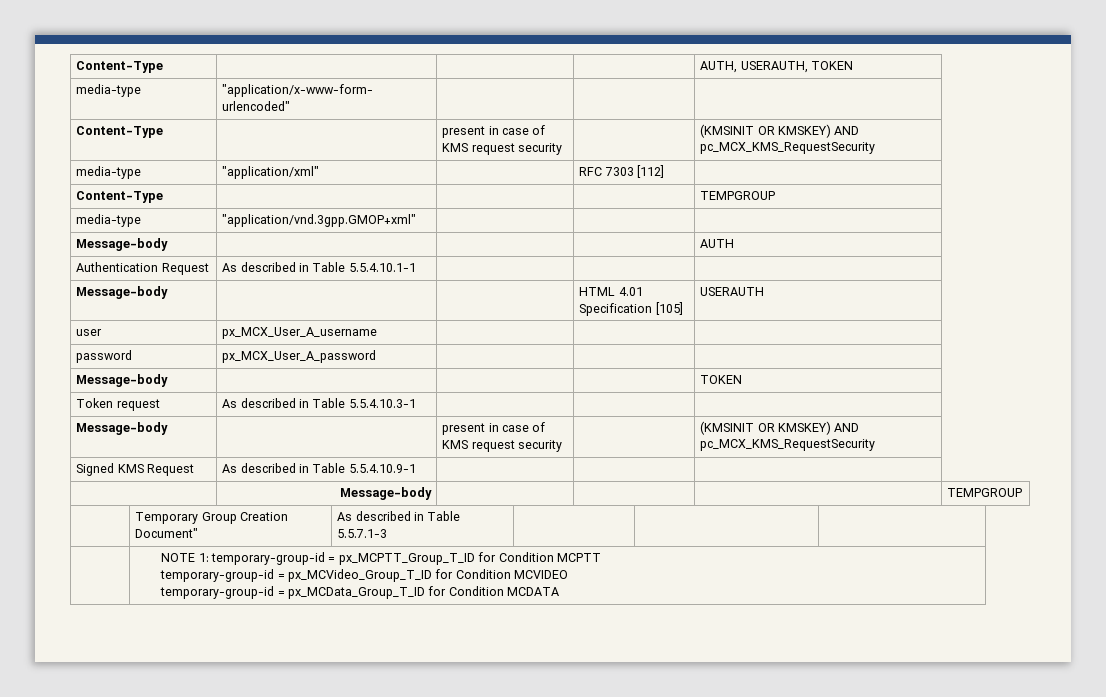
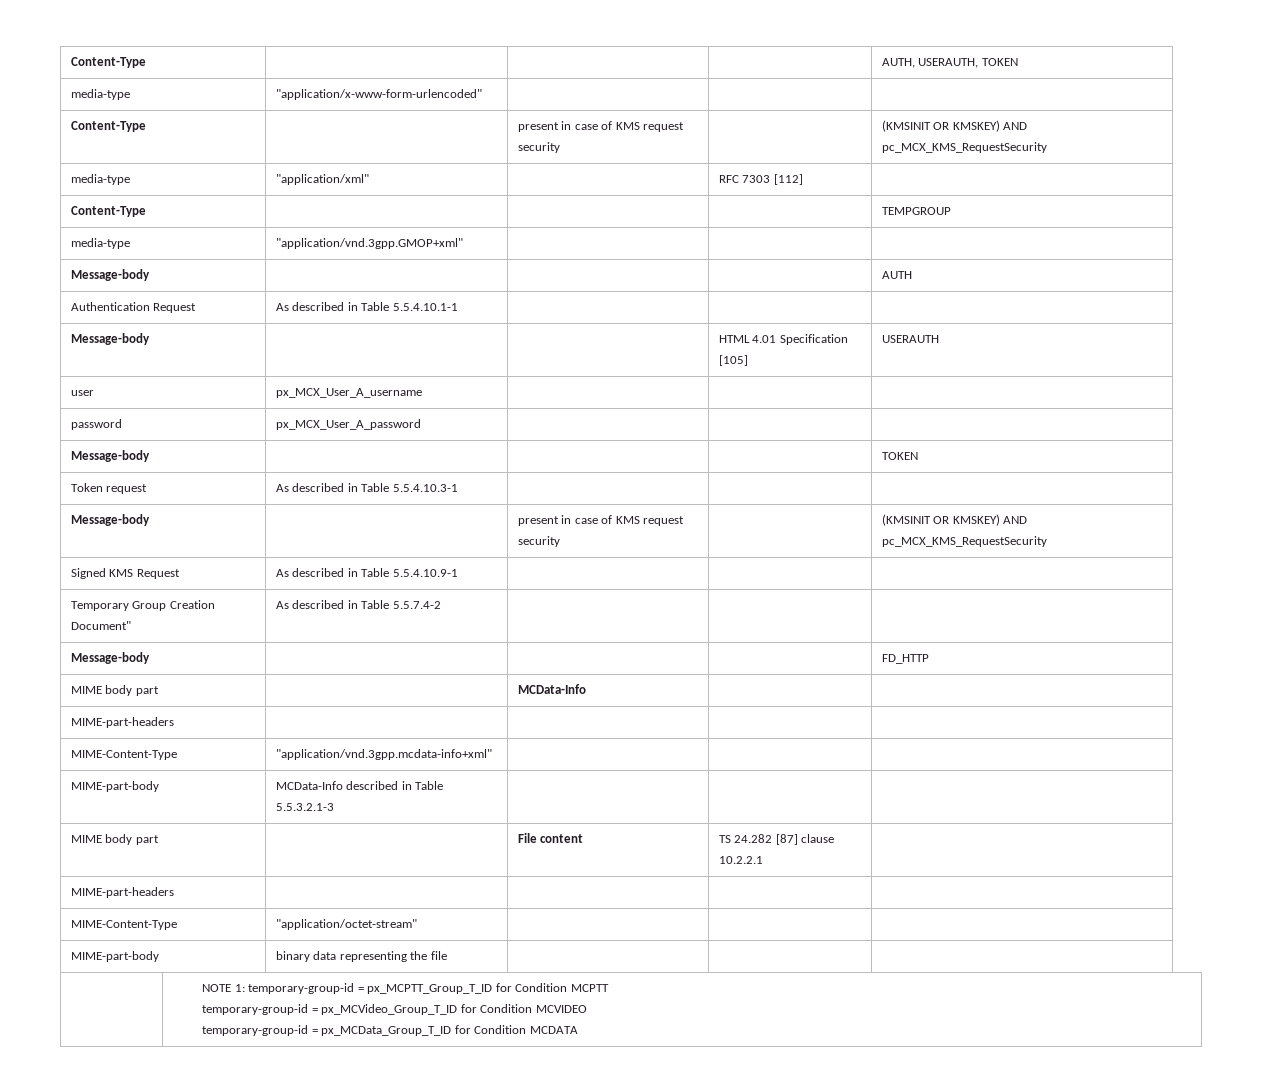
[339,487,432,500] [947,488,1023,497] | Message-body | | | | TEMPGROUP // | -> (458, 573) none
[337,529,388,538] 5.5.7.1-3 -> [392,601,441,609] [70,652,150,664] [881,654,929,664] [70,685,159,696] [517,684,586,694] [70,717,174,728] [70,750,177,760] [275,749,492,760] [70,781,159,792] [275,781,444,790] [275,803,334,811] [70,834,159,845] [517,833,584,843] [718,834,835,845] [718,856,763,864] [70,887,174,898] [70,920,177,930] [275,919,417,930] [70,951,159,962] [275,951,447,962] 5.5.7.4-2 | | | // Message-body | | | | FD_HTTP // MIME body part | | MCData-Info | | // MIME-part-headers | | | | // MIME-Content-Type | "application/vnd.3gpp.mcdata-info+xml" | | | // MIME-part-body | MCData-Info described in Table 5.5.3.2.1-3 | | | // MIME body part | | File content | TS 24.282 [87] clause 10.2.2.1 | // MIME-part-headers | | | | // MIME-Content-Type | "application/octet-stream" | | | // MIME-part-body | binary data representing the file

